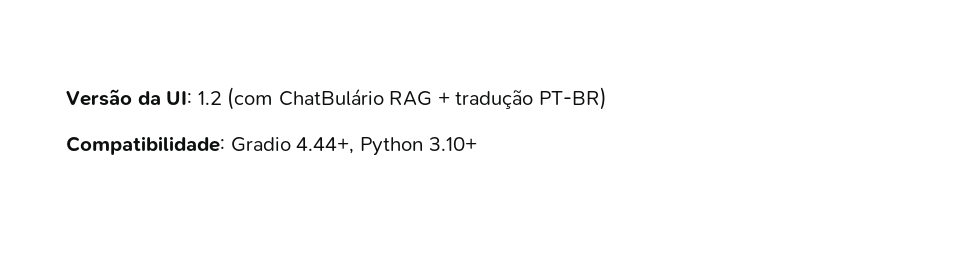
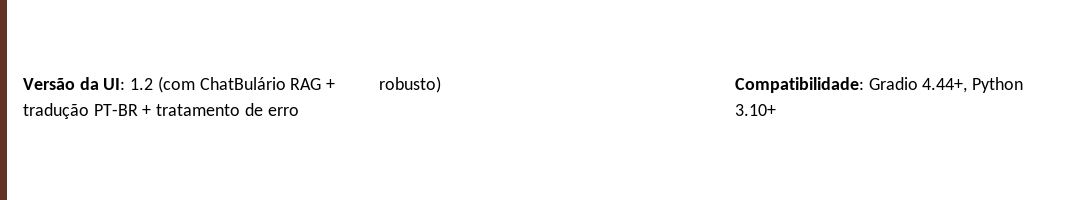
[538,87,607,110] PT-BR) -> [93,103,299,116] [379,76,441,93] PT-BR + tratamento de erro robusto)

